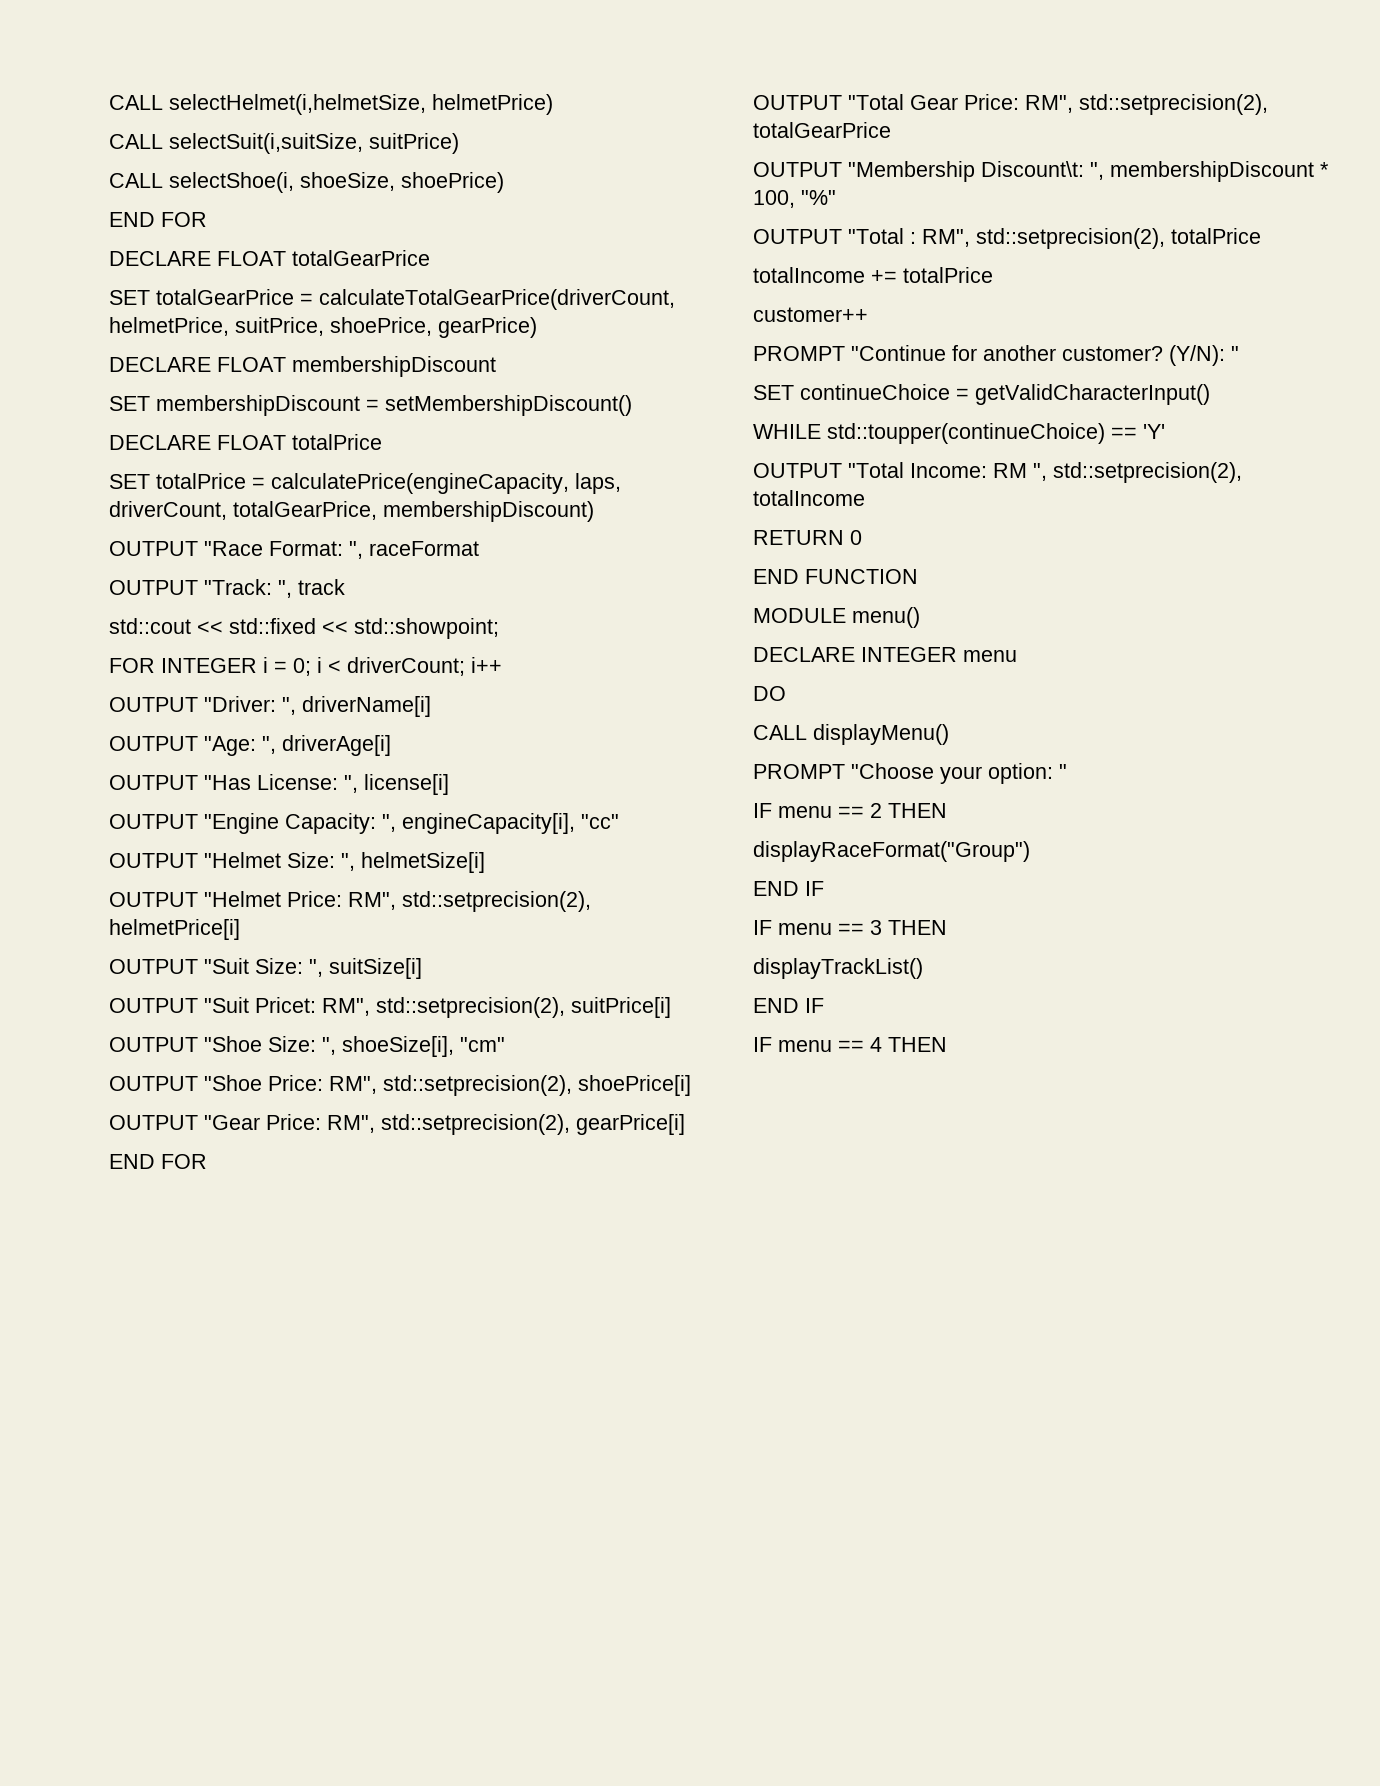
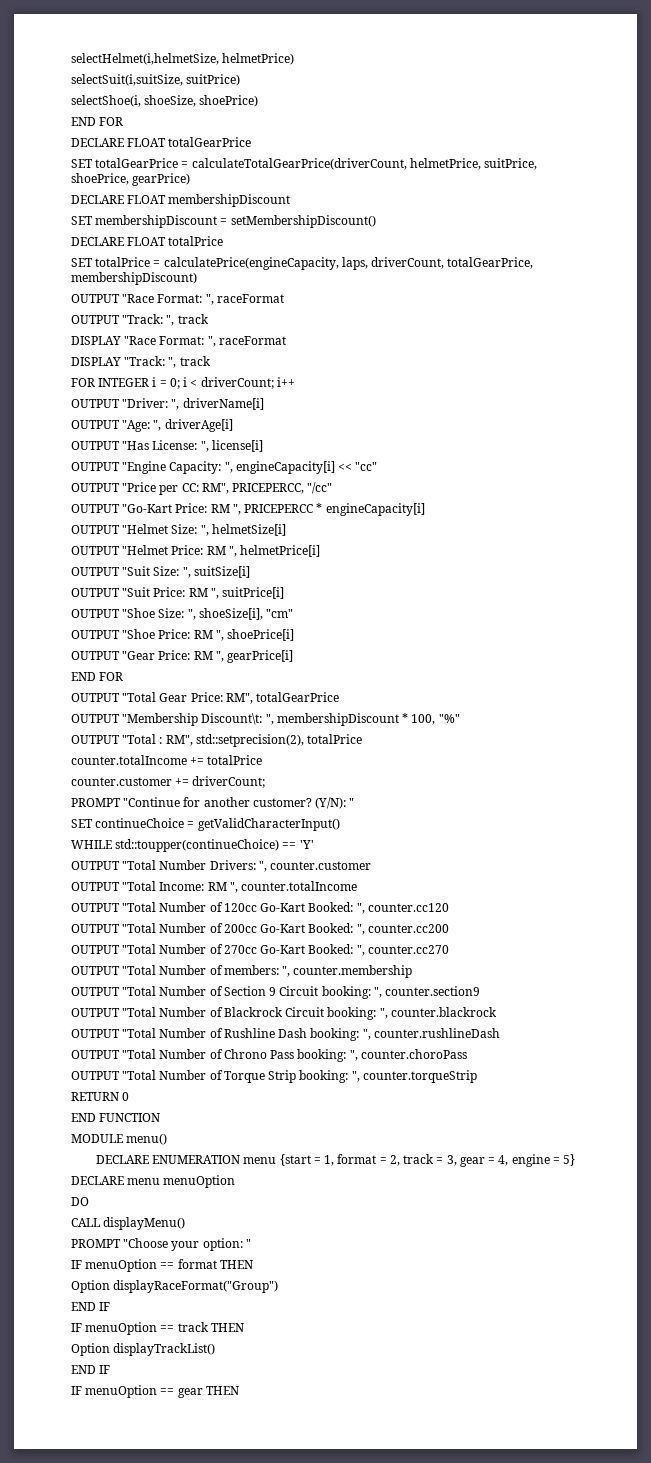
[109,95,163,110] CALL -> (71, 59) none
[109,134,163,149] CALL -> (295, 59) none
[109,173,163,188] CALL -> (241, 80) none
[109,618,499,639] std::cout << std::fixed << std::showpoint; -> [71,336,286,347] [71,356,211,368] DISPLAY "Race Format: ", raceFormat // DISPLAY "Track: ", track
[402,813,575,834] engineCapacity[i], -> [235,461,353,474] engineCapacity[i] <<
(619, 821) none -> [71,482,333,495] [71,503,425,516] // OUTPUT "Price per CC: RM", PRICEPERCC, "/cc" // OUTPUT "Go-Kart Price: RM ", PRICEPERCC * engineCapacity[i]
[348,891,591,912] RM", std::setprecision(2), -> [206,546,237,557] RM ",
[255,997,565,1018] Pricet: RM", std::setprecision(2), -> [153,587,219,599] Price: RM ",
[329,1075,572,1096] RM", std::setprecision(2), -> [193,630,224,641] RM ",
[327,1114,570,1135] RM", std::setprecision(2), -> [193,651,224,662] RM ",
[1079,94,1268,115] std::setprecision(2), -> (253, 698) none
[753,267,865,283] totalIncome -> [71,755,187,765] counter.totalIncome
[753,307,868,322] customer++ -> [71,776,266,788] counter.customer += driverCount;
(1165, 431) none -> [71,860,372,872] // OUTPUT "Total Number Drivers: ", counter.customer
[1053,462,1242,483] [753,490,865,506] std::setprecision(2), totalIncome -> [241,881,358,891] [71,902,449,914] [71,923,449,935] [71,944,449,956] [71,965,413,978] [71,986,481,999] [71,1007,497,1020] [71,1028,500,1041] [71,1049,467,1062] [71,1070,477,1083] counter.totalIncome // OUTPUT "Total Number of 120cc Go-Kart Booked: ", counter.cc120 // OUTPUT "Total Number of 200cc Go-Kart Booked: ", counter.cc200 // OUTPUT "Total Number of 270cc Go-Kart Booked: ", counter.cc270 // OUTPUT "Total Number of members: ", counter.membership // OUTPUT "Total Number of Section 9 Circuit booking: ", counter.section9 // OUTPUT "Total Number of Blackrock Circuit booking: ", counter.blackrock // OUTPUT "Total Number of Rushline Dash booking: ", counter.rushlineDash // OUTPUT "Total Number of Chrono Pass booking: ", counter.choroPass // OUTPUT "Total Number of Torque Strip booking: ", counter.torqueStrip
[861,647,1017,662] INTEGER menu -> [152,1154,576,1167] [71,1175,236,1188] ENUMERATION menu {start = 1, format = 2, track = 3, gear = 4, engine = 5} // DECLARE menu menuOption
[778,803,947,818] menu == 2 THEN // -> [85,1259,253,1272] [71,1280,110,1293] menuOption == format THEN // Option
[778,920,947,935] menu == 3 THEN // -> [85,1322,244,1335] [71,1343,110,1356] menuOption == track THEN // Option
[778,1037,882,1052] menu == 4 -> [85,1385,203,1398] menuOption == gear

